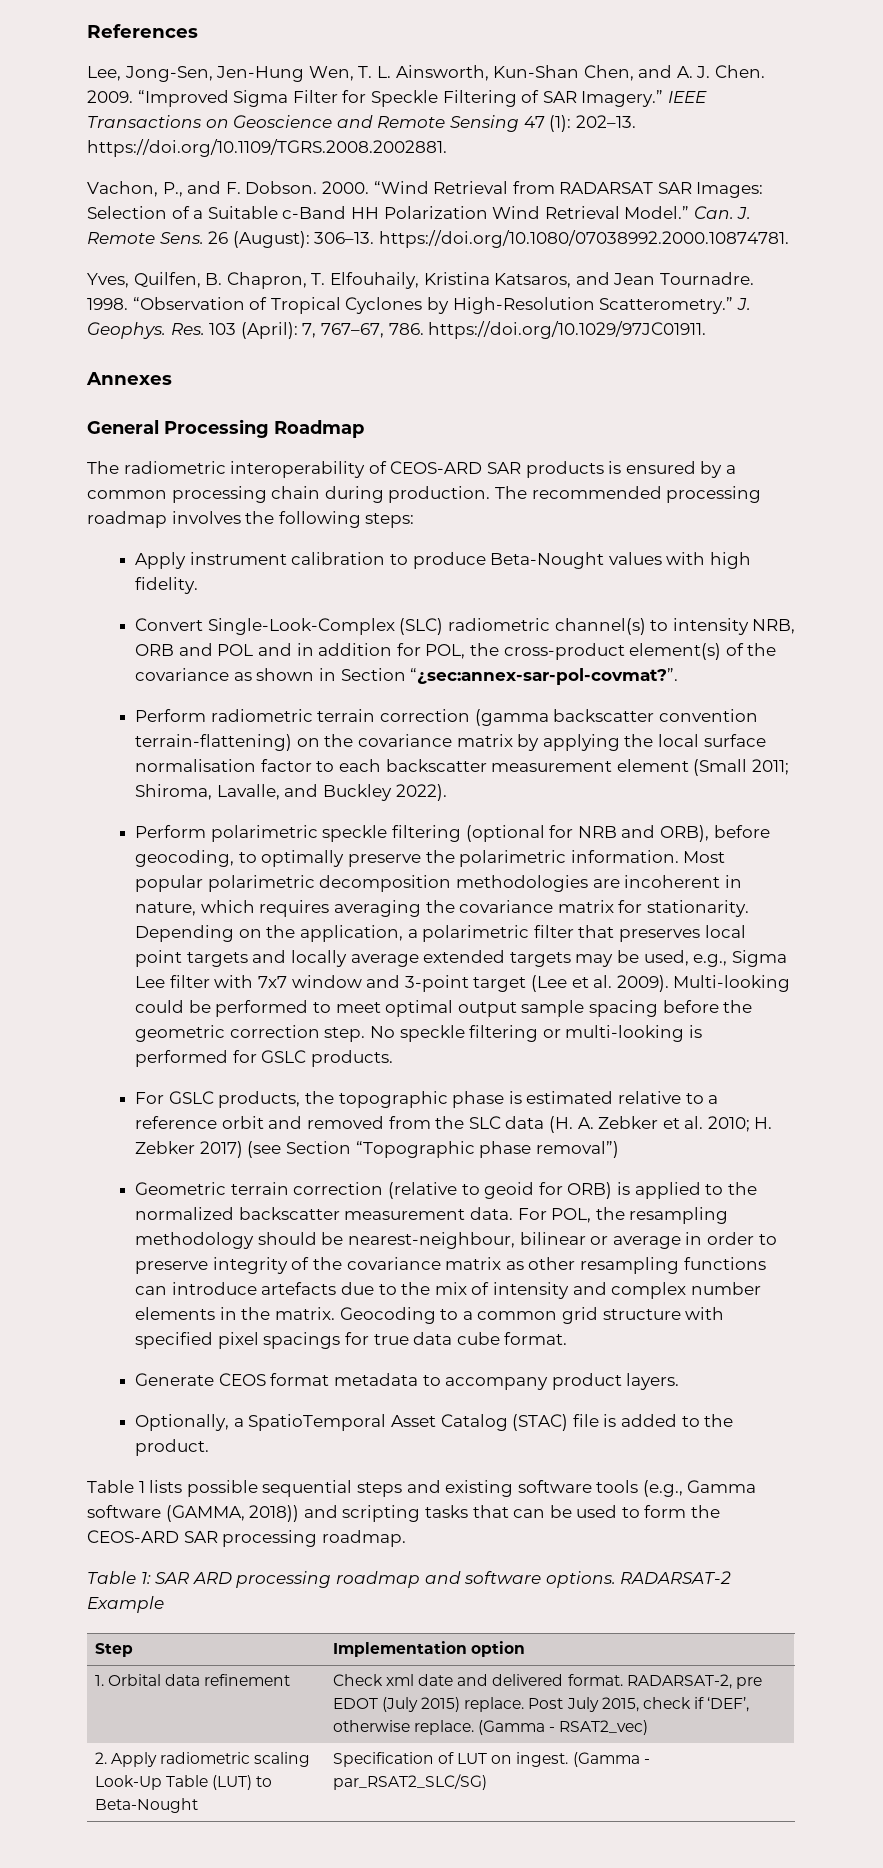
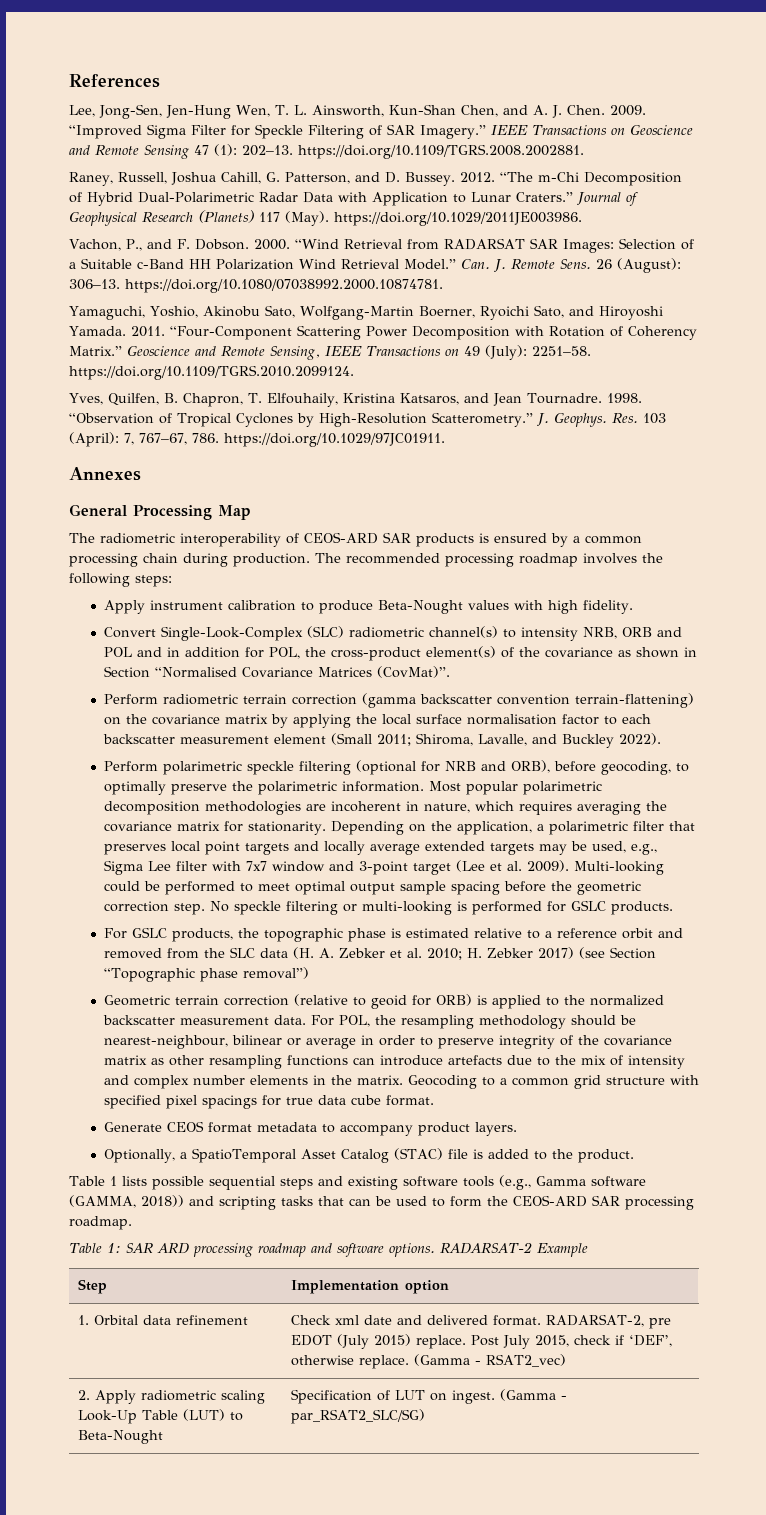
(447, 148) none -> [69,172,682,186] [69,192,638,206] [69,210,582,226] // Raney, Russell, Joshua Cahill, G. Patterson, and D. Bussey. 2012. “The m-Chi Decomposition of Hybrid Dual-Polarimetric Radar Data with Application to Lunar Craters.” Journal of Geophysical Research (Planets) 117 (May). https://doi.org/10.1029/2011JE003986.
(789, 239) none -> [69,305,663,320] [69,325,697,340] [69,345,591,360] [69,365,354,380] // Yamaguchi, Yoshio, Akinobu Sato, Wolfgang-Martin Boerner, Ryoichi Sato, and Hiroyoshi Yamada. 2011. “Four-Component Scattering Power Decomposition with Rotation of Coherency Matrix.” Geoscience and Remote Sensing, IEEE Transactions on 49 (July): 2251–58. https://doi.org/10.1109/TGRS.2010.2099124.
[274,420,364,438] Roadmap -> [218,505,251,520] Map
[410,668,679,685] “¿sec:annex-sar-pol-covmat?”. -> [154,666,450,678] “Normalised Covariance Matrices (CovMat)”.

